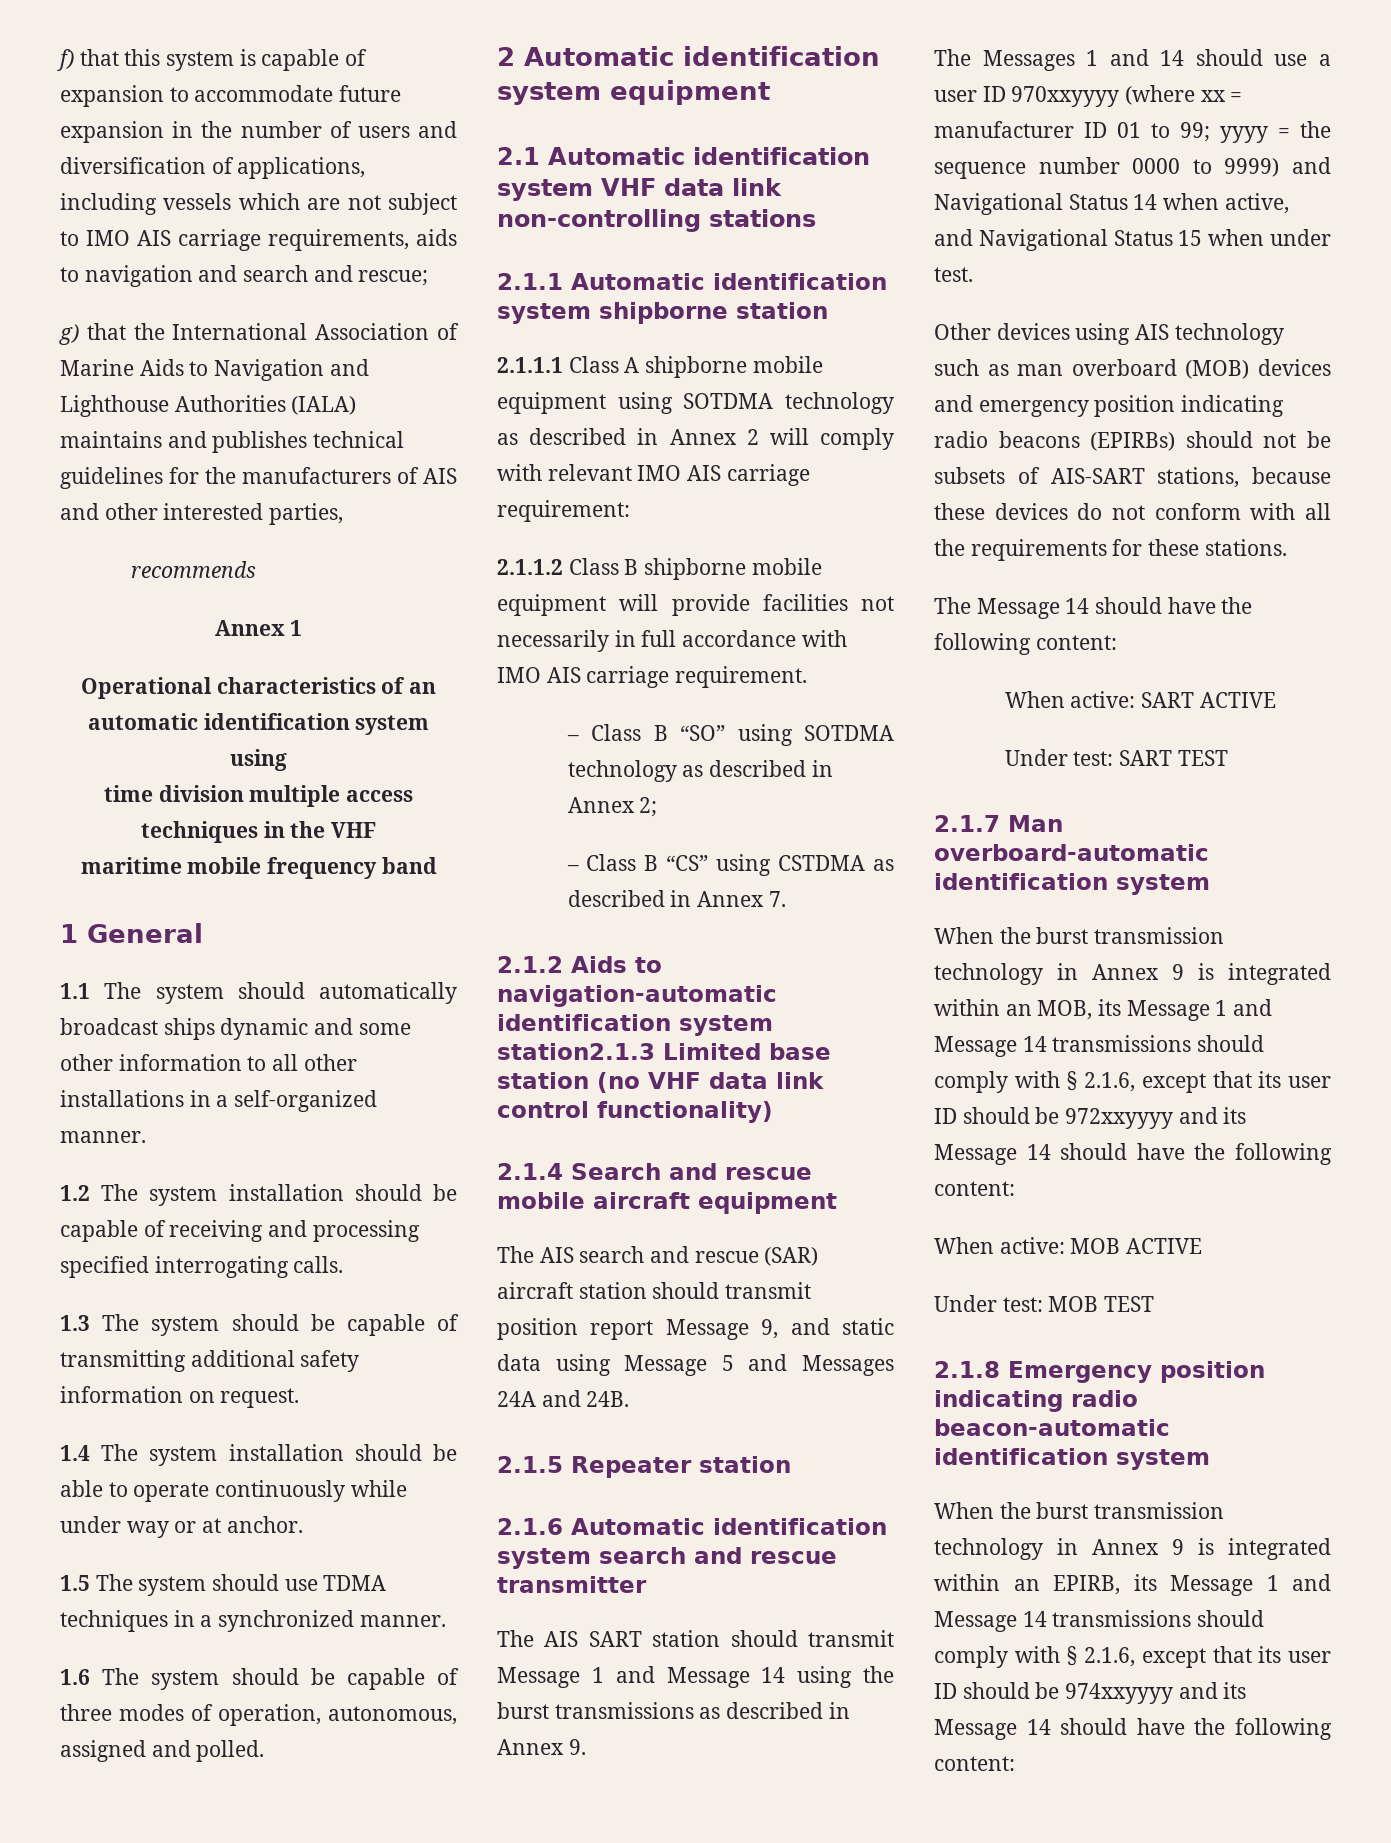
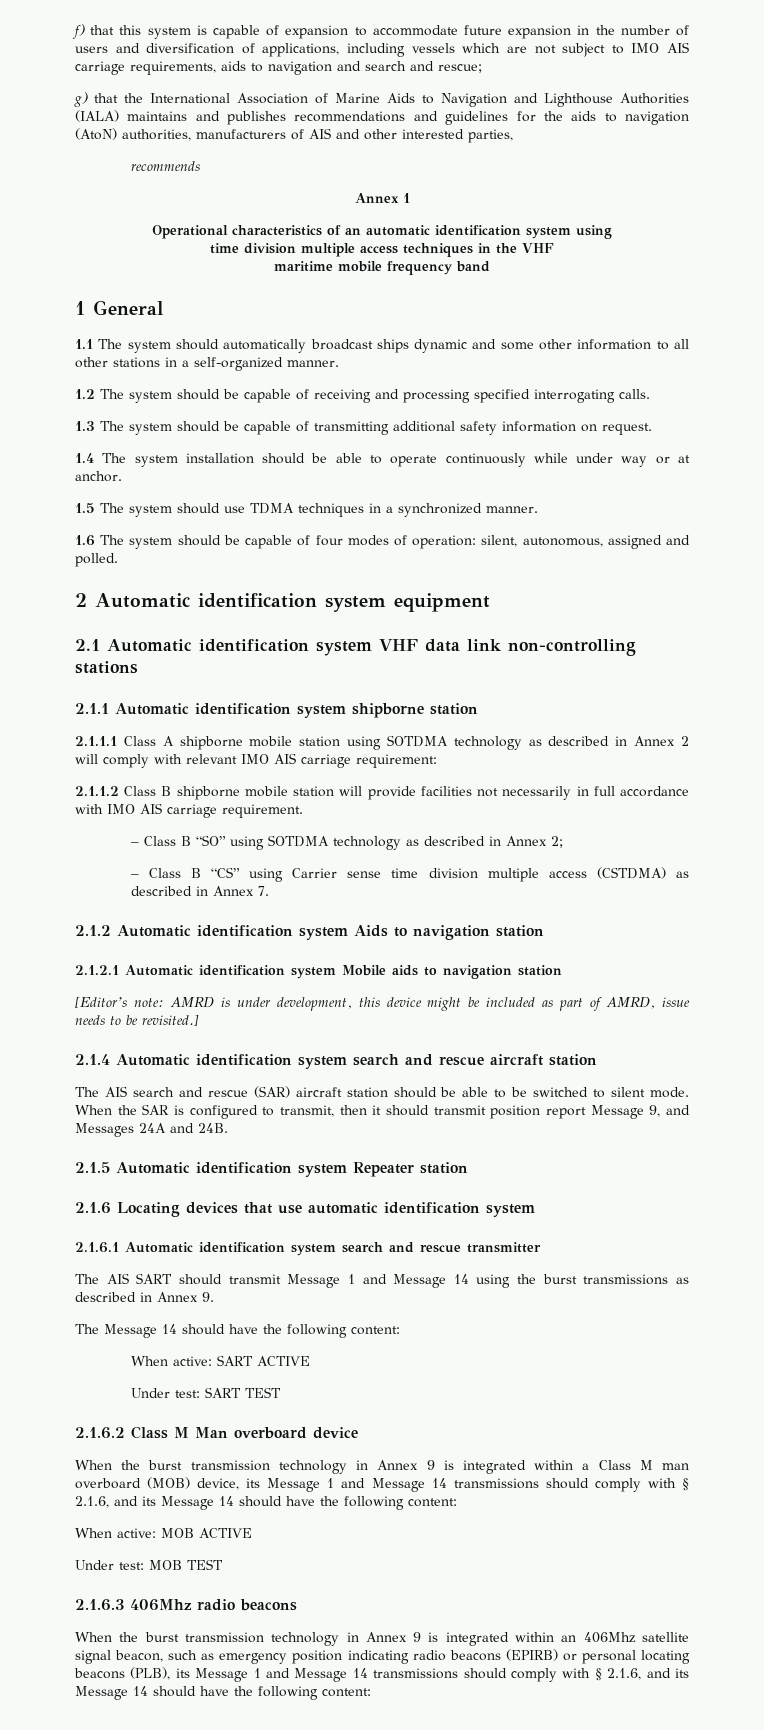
[313,431,405,448] technical -> [294,111,438,122] recommendations and
(236, 475) none -> [571,111,690,125] [75,128,191,141] aids to navigation (AtoN) authorities,
[60,1090,184,1107] installations -> [113,357,160,368] stations
[228,1184,344,1201] installation -> (172, 397) none
[60,1704,112,1721] three -> [315,535,343,546] four
[218,1704,321,1726] operation, -> [412,535,518,549] operation: silent,
[497,392,606,414] equipment -> [299,736,341,747] station
[497,594,606,616] equipment -> [293,786,335,797] station
[778,855,866,871] CSTDMA -> [292,867,666,882] Carrier sense time division multiple access (CSTDMA)
[571,956,662,973] [497,985,777,1007] [497,1014,773,1036] [497,1043,831,1060] [497,1072,824,1093] [497,1101,773,1123] [497,1163,812,1180] [497,1192,837,1214] Aids to navigation-automatic identification system station2.1.3 Limited base station (no VHF data link control functionality) // 2.1.4 Search and rescue mobile aircraft equipment -> [117,925,544,940] [75,965,562,979] [75,997,690,1011] [75,1015,199,1026] [75,1054,597,1069] Automatic identification system Aids to navigation station // 2.1.2.1 Automatic identification system Mobile aids to navigation station // [Editor’s note: AMRD is under development, this device might be included as part of AMRD, issue needs to be revisited.] // 2.1.4 Automatic identification system search and rescue aircraft station
(720, 1290) none -> [440,1087,689,1098] [75,1104,430,1119] be able to be switched to silent mode. When the SAR is configured to transmit, then it should
[842,1318,894,1335] [497,1354,788,1376] static data using Message 5 and -> (690, 1110) none
(563, 1464) none -> [116,1162,347,1177] Automatic identification system
(563, 1526) none -> [117,1202,535,1217] [75,1242,119,1253] Locating devices that use automatic identification system // 2.1.6.1
[652,1630,721,1647] station -> (173, 1278) none
[934,49,1331,71] [934,85,1243,107] [934,121,1331,143] [934,157,1331,179] [934,193,1289,215] [934,229,1331,251] [934,267,973,282] [934,323,1284,345] [934,359,1331,379] [934,395,1285,417] [934,431,1331,451] [934,467,1331,488] [934,503,1331,520] [934,539,1287,561] // The Messages 1 and 14 should use a user ID 970xxyyyy (where xx = manufacturer ID 01 to 99; yyyy = the sequence number 0000 to 9999) and Navigational Status 14 when active, and Navigational Status 15 when under test. // Other devices using AIS technology such as man overboard (MOB) devices and emergency position indicating radio beacons (EPIRBs) should not be subsets of AIS-SART stations, because these devices do not conform with all the requirements for these stations. -> (214, 1297) none
[934,815,1063,832] [934,844,1209,861] [934,873,1210,895] 2.1.7 Man overboard-automatic identification system -> [75,1426,358,1439] 2.1.6.2 Class M Man overboard device
[1005,1000,1093,1020] an MOB, -> [582,1460,689,1470] [75,1477,240,1490] a Class M man overboard (MOB) device,
[1141,1071,1331,1093] [934,1107,1174,1129] except that its user ID should be 972xxyyyy -> (109, 1502) none
[934,1361,1265,1383] [934,1390,1138,1412] [934,1419,1170,1436] [934,1448,1210,1470] 2.1.8 Emergency position indicating radio beacon-automatic identification system -> [75,1599,297,1611] 2.1.6.3 406Mhz radio beacons
[1053,1575,1120,1595] EPIRB, -> [583,1632,690,1643] [75,1649,690,1664] [74,1667,171,1680] 406Mhz satellite signal beacon, such as emergency position indicating radio beacons (EPIRB) or personal locating beacons (PLB),
[1141,1646,1331,1668] [934,1682,1174,1704] except that its user ID should be 974xxyyyy -> (642, 1674) none

